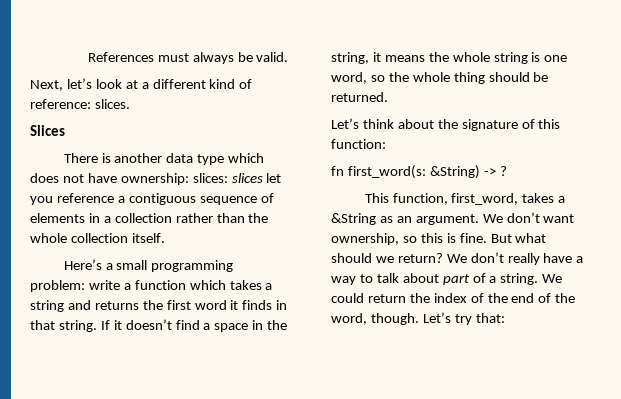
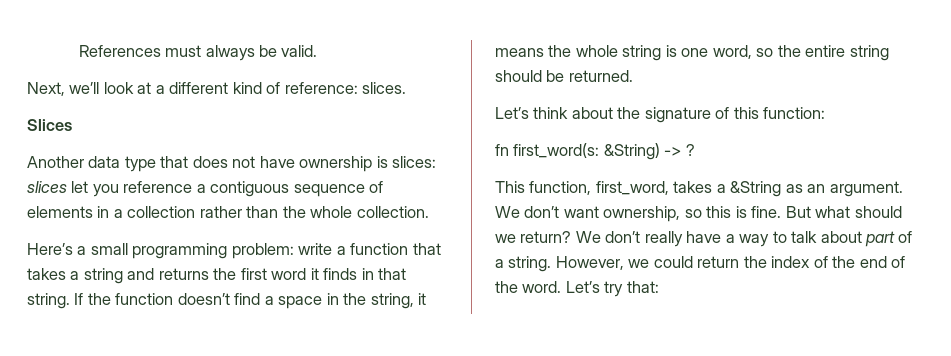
[66,78,92,89] let’s -> [69,82,100,94] we’ll
[63,153,163,163] There is another -> [27,156,84,168] Another
[228,153,265,163] which -> [160,156,189,168] that
[120,173,189,185] ownership: -> [299,156,388,172] ownership is
[70,233,165,243] collection itself. -> [356,206,429,218] collection.
[189,280,226,290] which -> [412,243,441,255] that
[113,320,122,330] it -> [87,293,174,305] the function
[412,72,485,84] whole thing -> [805,45,889,61] entire string
[542,274,563,283] We -> [555,256,650,270] However, we
[331,313,419,325] word, though. -> [522,281,562,293] word.

